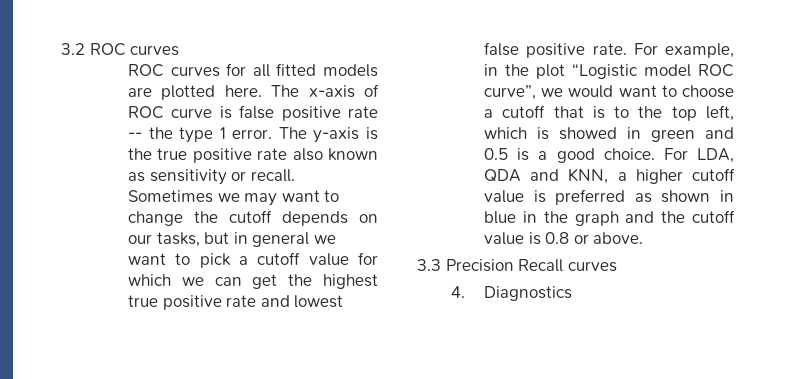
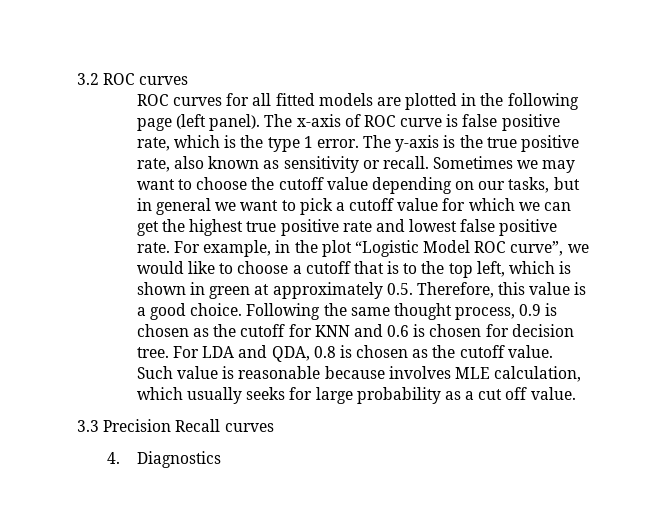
[224,85,262,97] here. -> [461,93,579,110] [136,114,261,131] in the following page (left panel).
[348,106,378,118] [128,132,143,139] rate -- -> [136,135,237,151] rate, which is
[257,148,288,160] rate -> [136,158,170,172] rate,
[128,210,349,226] change the cutoff depends -> [196,177,452,194] choose the cutoff value depending
[644,64,692,77] model -> [423,240,471,253] Model
[618,85,657,97] want -> [187,261,215,274] like
[559,127,618,140] showed -> [136,282,186,295] shown
[705,127,734,139] [484,148,734,163] [484,168,735,184] [484,189,734,205] [484,210,735,226] [484,232,644,245] and 0.5 is a good choice. For LDA, QDA and KNN, a higher cutoff value is preferred as shown in blue in the graph and the cutoff value is 0.8 or above. -> [254,282,587,299] [136,303,558,320] [136,324,574,337] [136,345,553,362] [136,366,582,382] [136,387,576,404] at approximately 0.5. Therefore, this value is a good choice. Following the same thought process, 0.9 is chosen as the cutoff for KNN and 0.6 is chosen for decision tree. For LDA and QDA, 0.8 is chosen as the cutoff value. Such value is reasonable because involves MLE calculation, which usually seeks for large probability as a cut off value.

